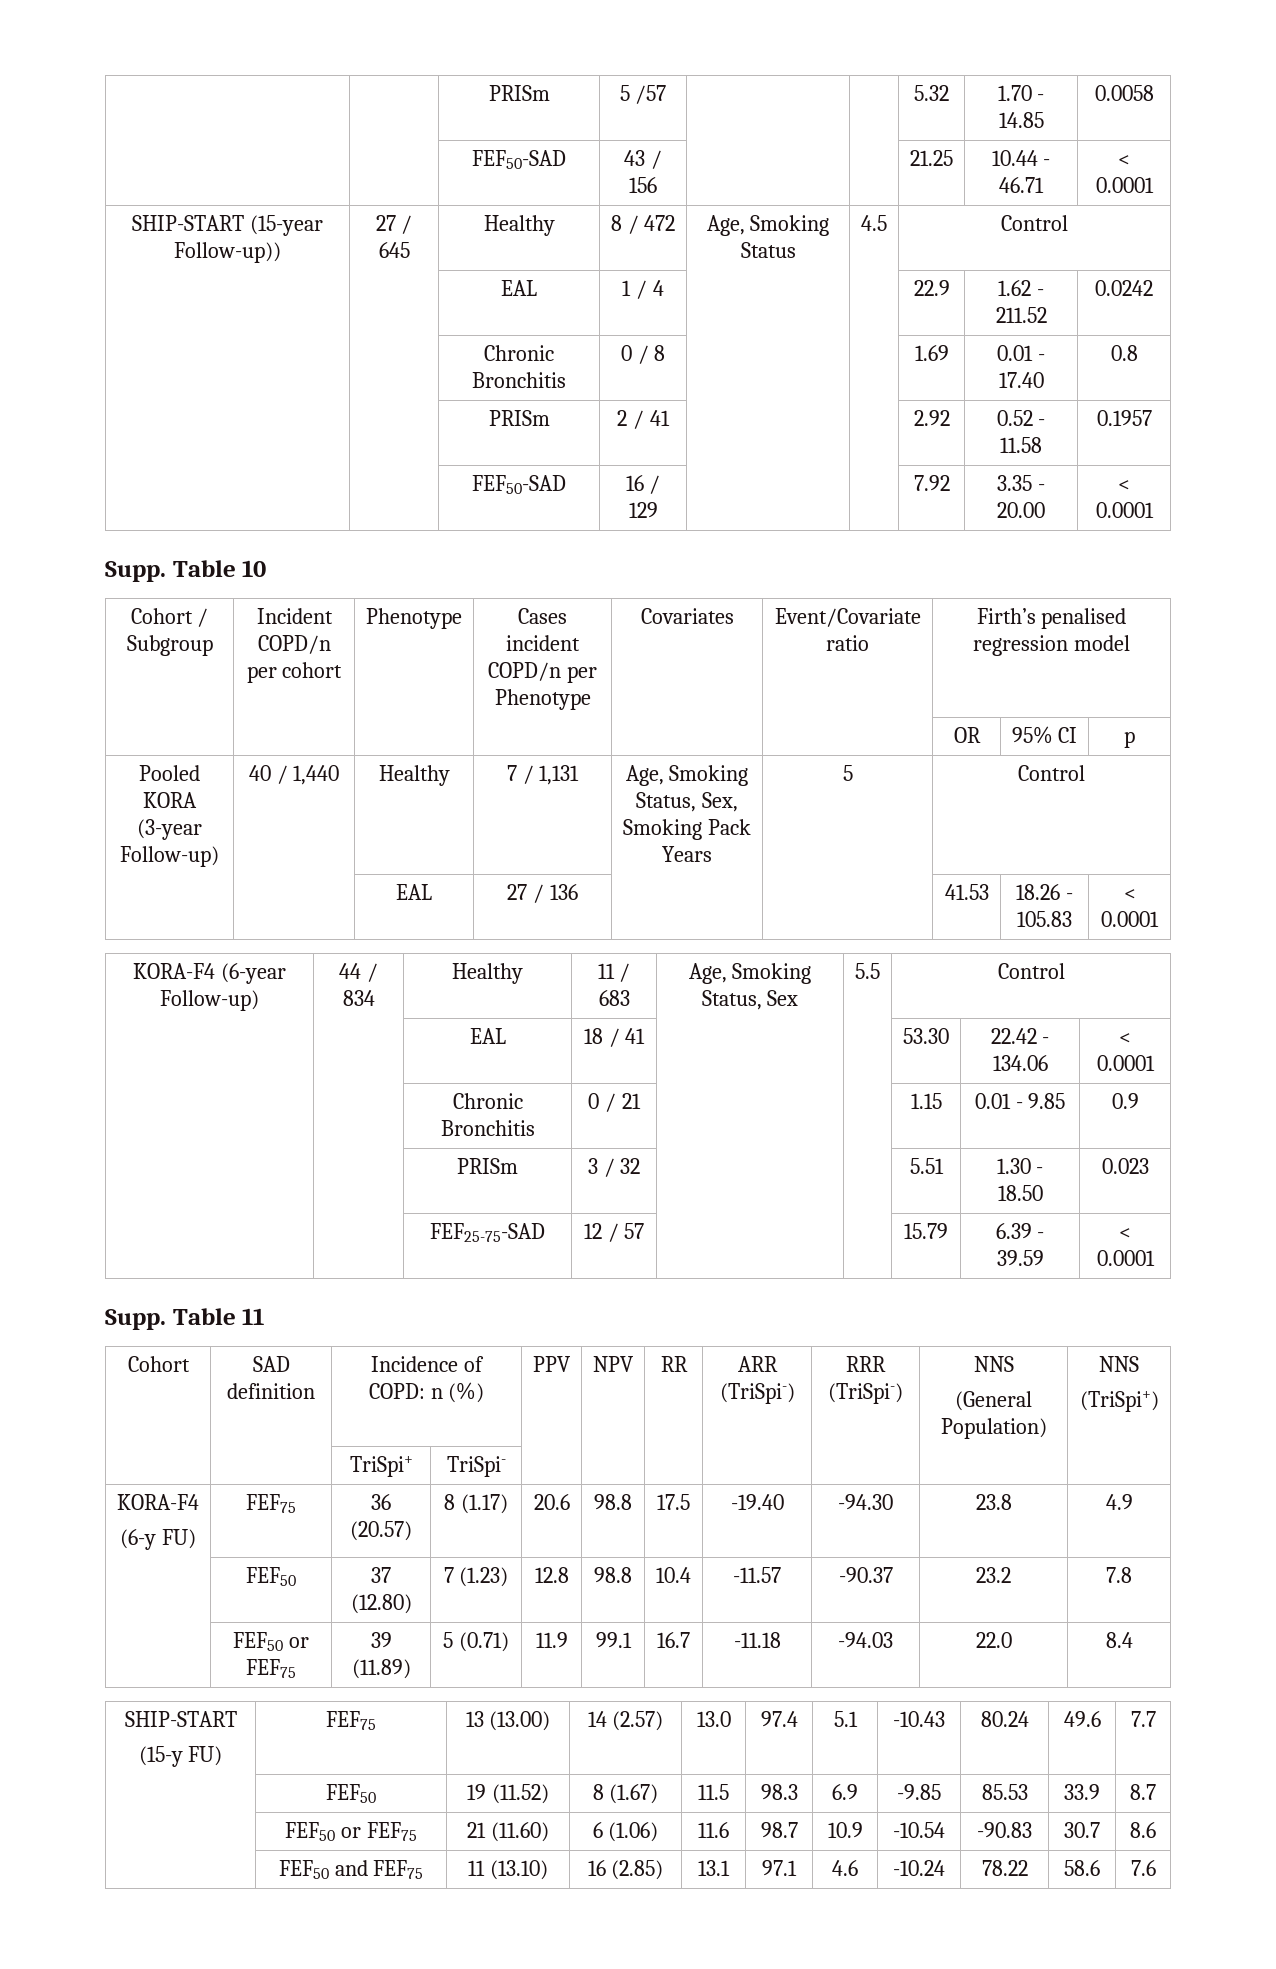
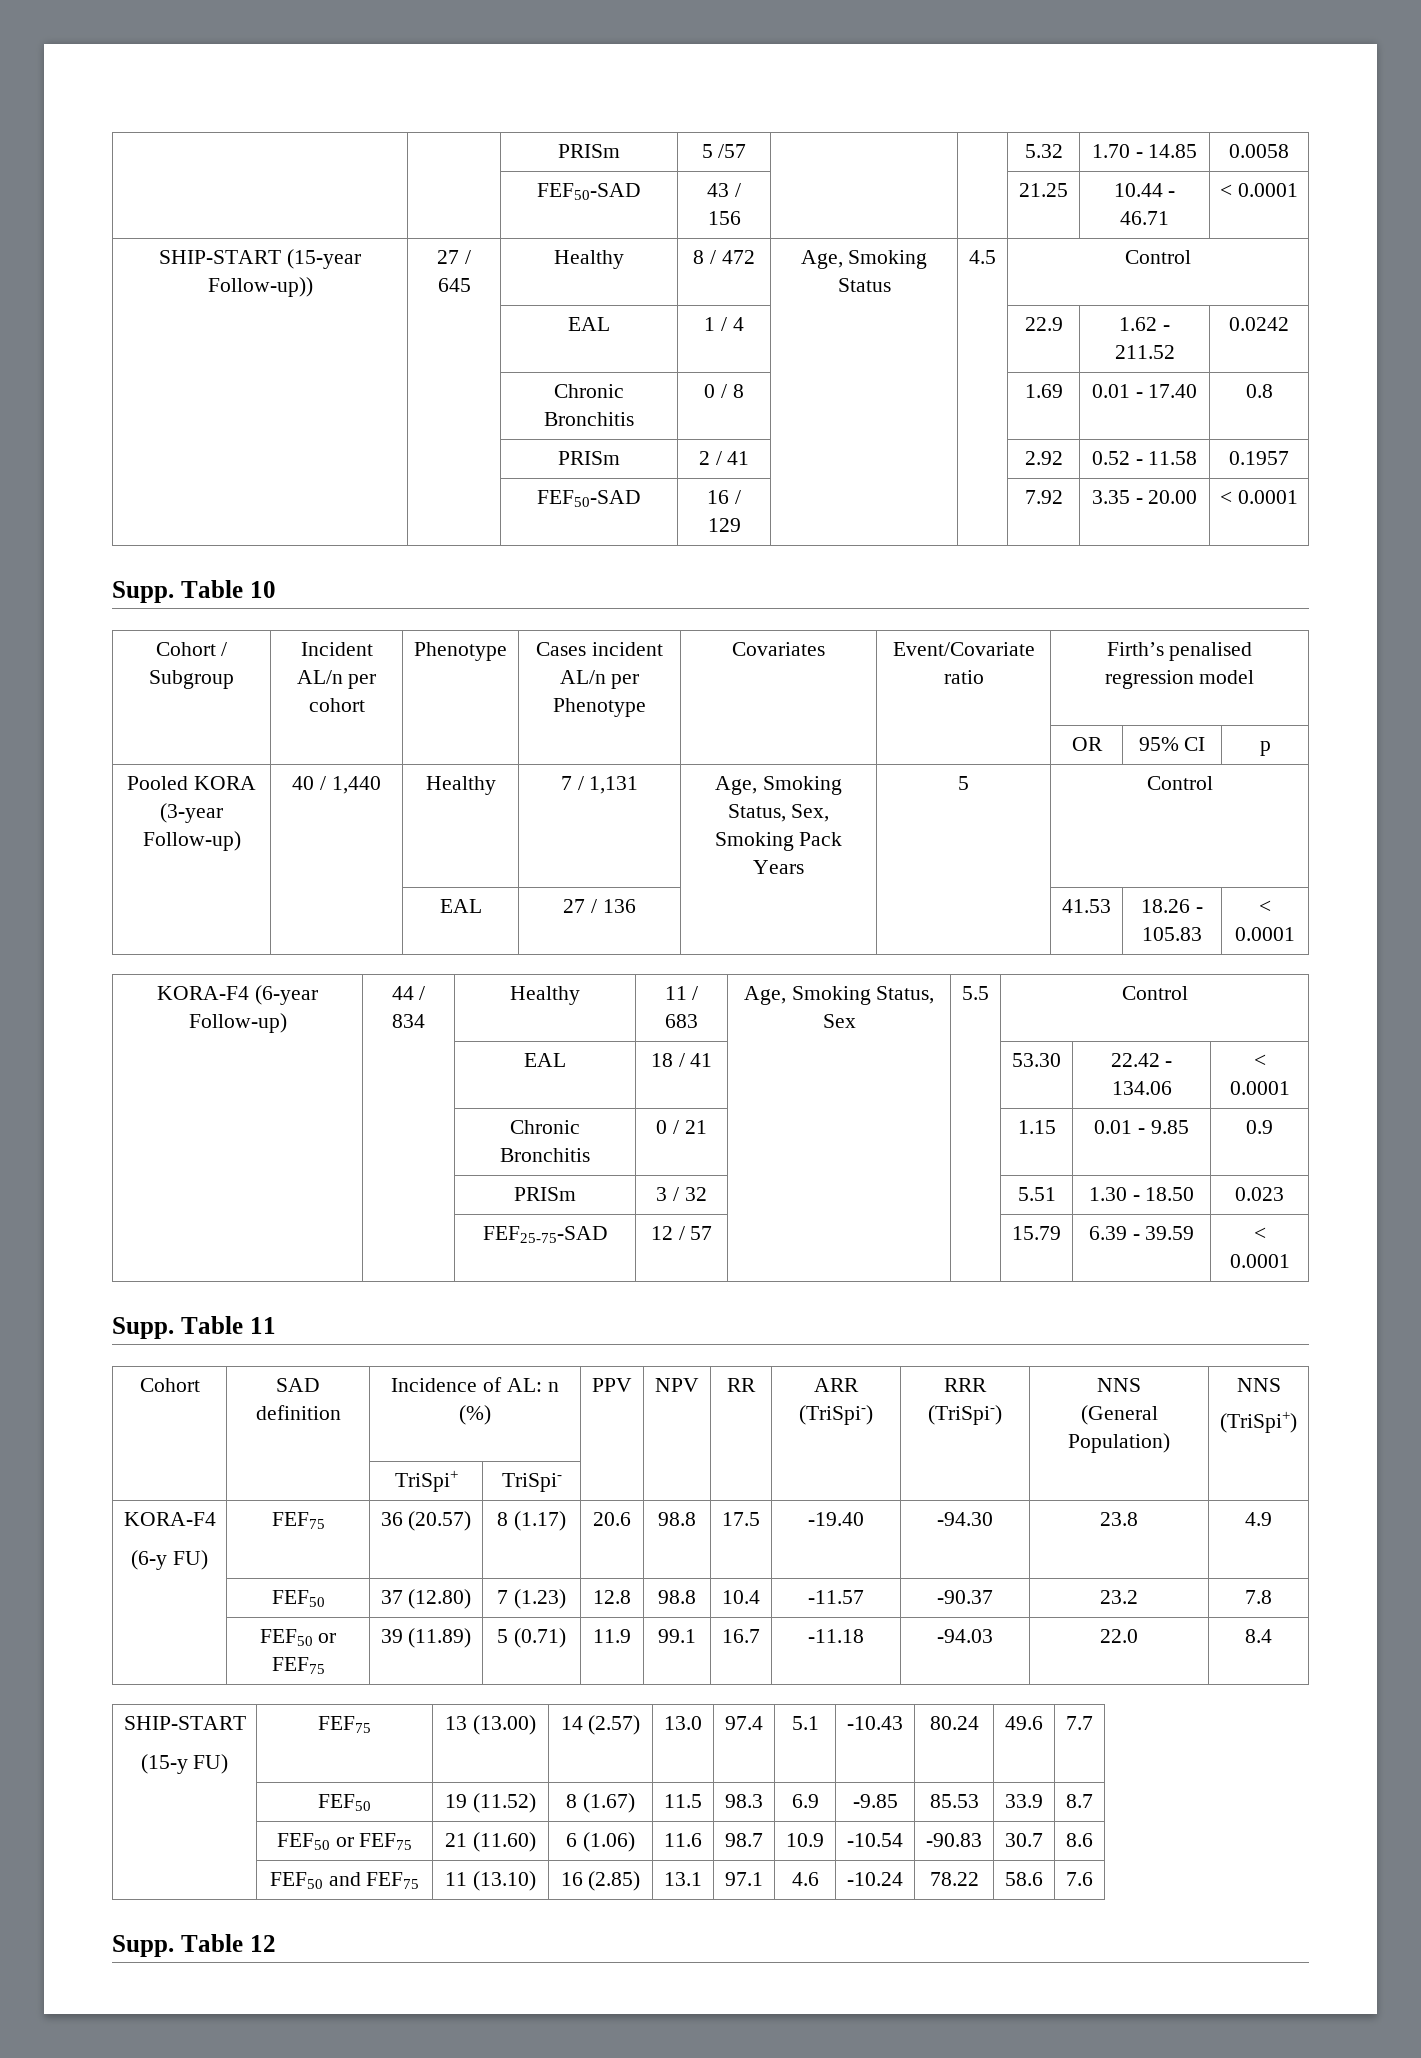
[257,635,331,654] COPD/n -> [296,670,343,684] AL/n
[488,662,562,681] COPD/n -> [559,670,606,684] AL/n
[368,1383,425,1399] COPD: -> [506,1378,542,1392] AL:
(1156, 1868) none -> [112,1934,276,1957] // Supp. Table 12

